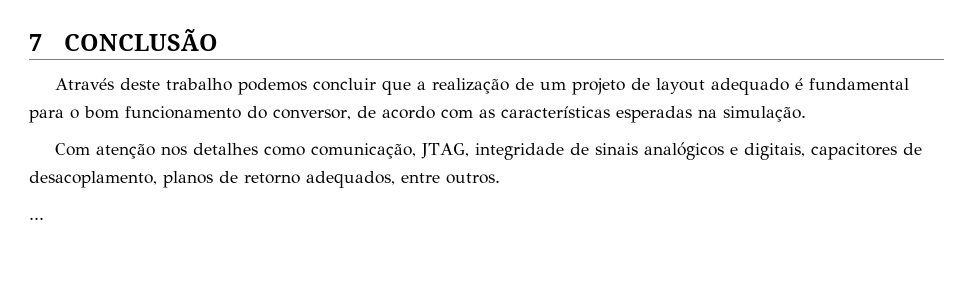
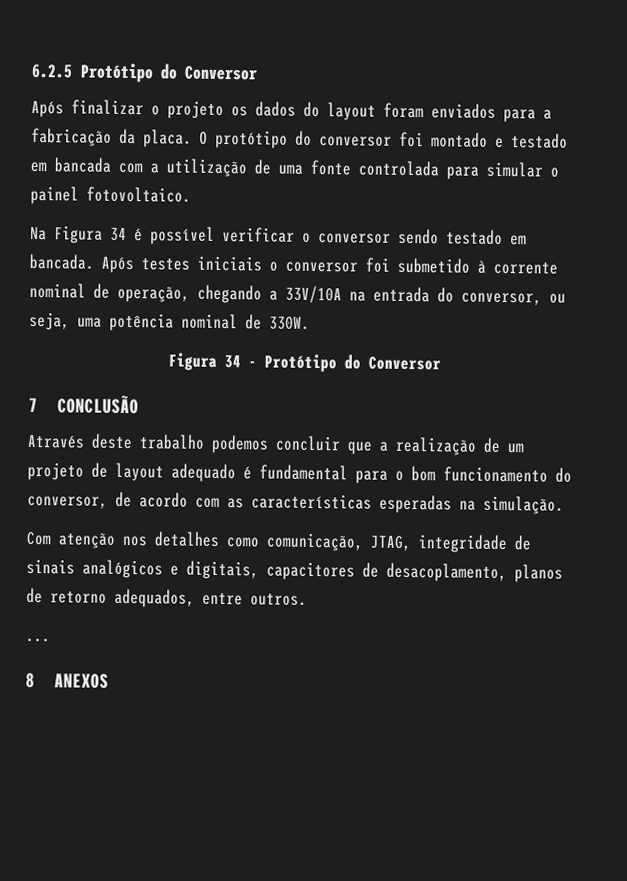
(29, 42) none -> [31,62,257,83] [31,99,552,123] [31,127,568,149] [30,157,559,180] [30,185,191,205] [30,225,527,246] [29,253,558,275] [29,282,566,306] [29,311,310,332] [167,352,441,373] 6.2.5 Protótipo do Conversor // Após finalizar o projeto os dados do layout foram enviados para a fabricação da placa. O protótipo do conversor foi montado e testado em bancada com a utilização de uma fonte controlada para simular o painel fotovoltaico. // Na Figura 34 é possível verificar o conversor sendo testado em bancada. Após testes iniciais o conversor foi submetido à corrente nominal de operação, chegando a 33V/10A na entrada do conversor, ou seja, uma potência nominal de 330W. // Figura 34 - Protótipo do Conversor //
(44, 218) none -> [25,672,109,689] // 8 ANEXOS

